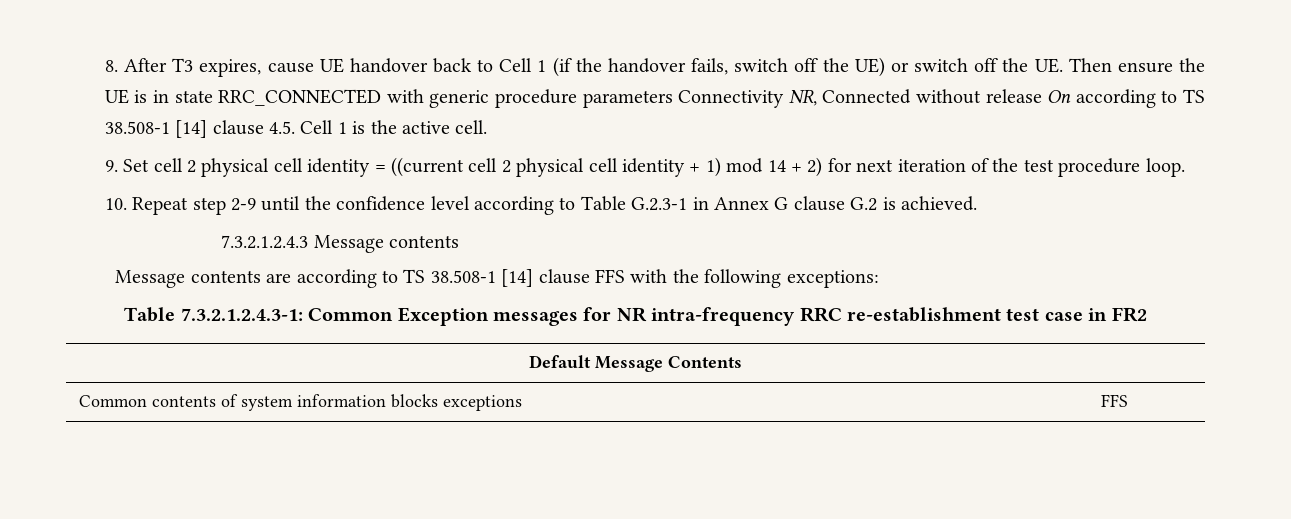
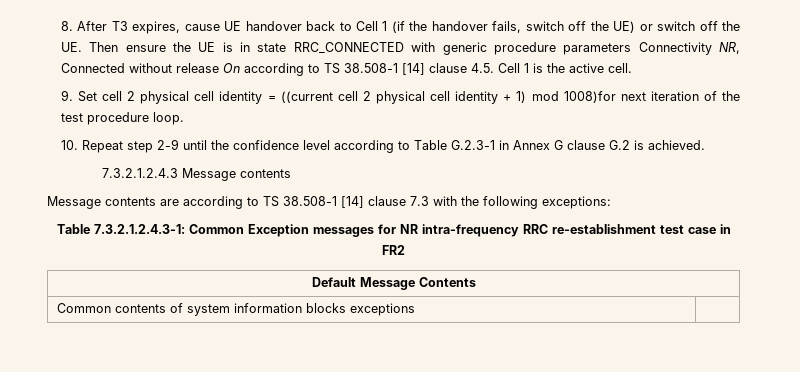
[767,157,852,177] 14 + 2) for -> [563,91,616,103] 1008)for
[594,269,625,283] FFS -> [410,196,429,206] 7.3
[1101,394,1129,407] FFS -> (415, 309) none

